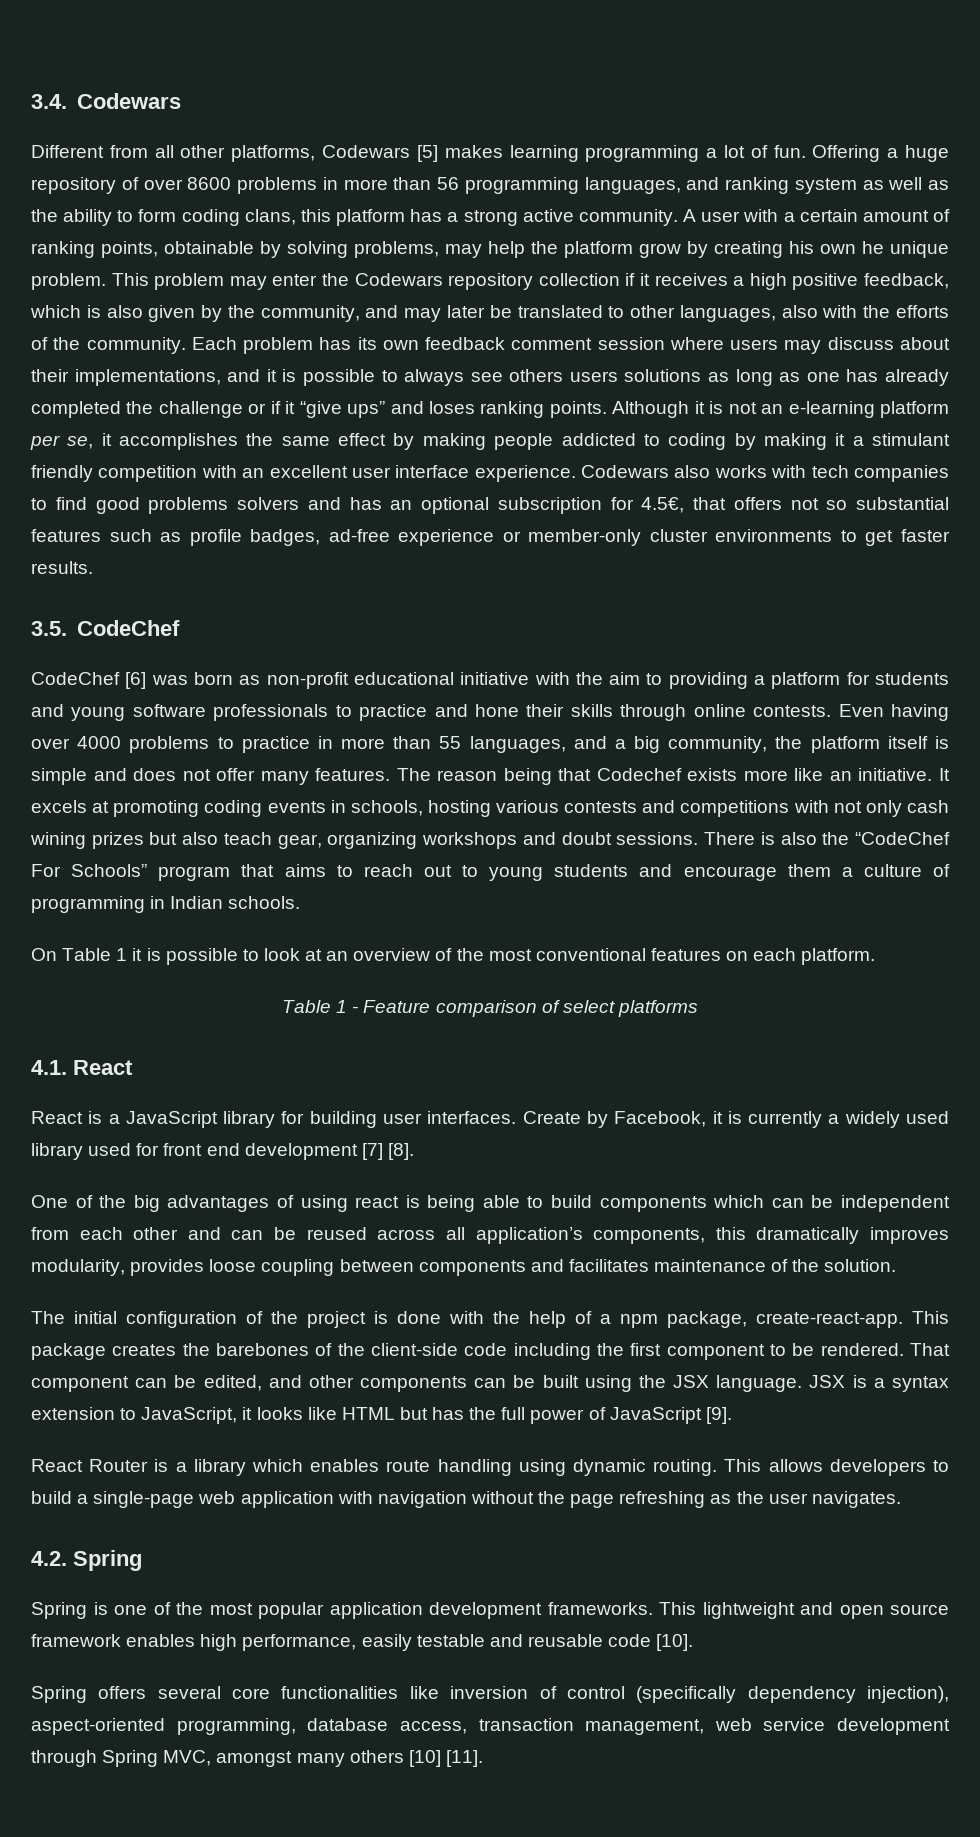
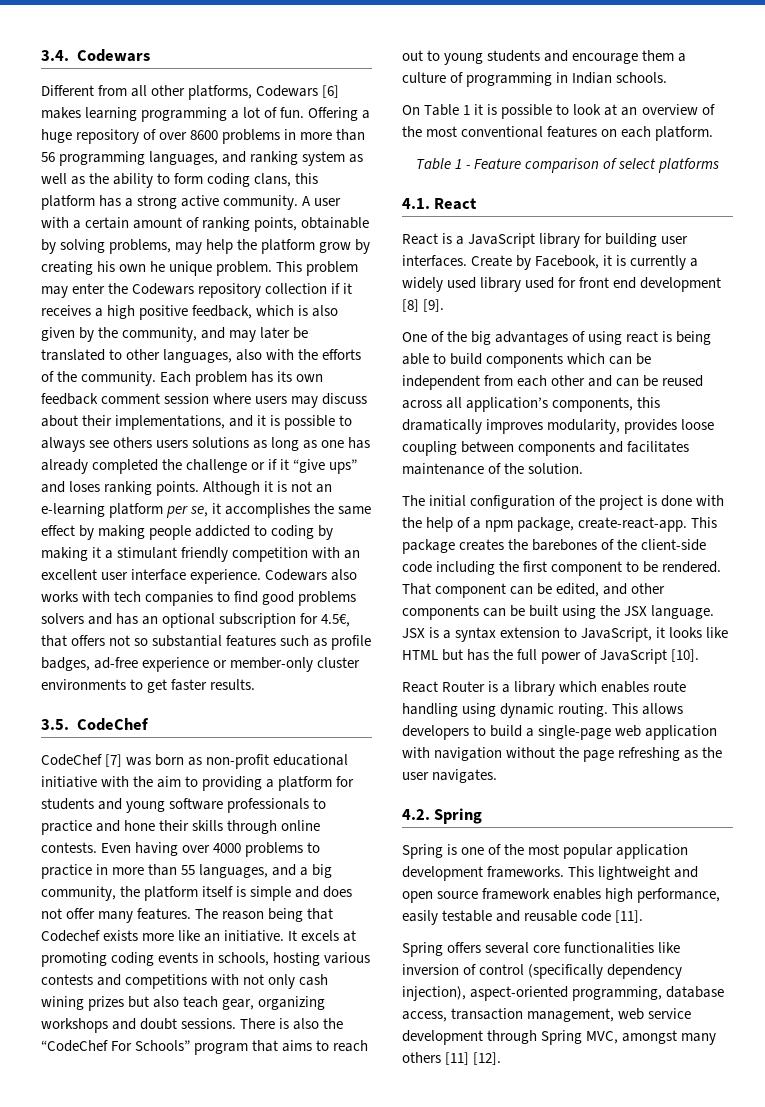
[416,145,438,162] [5] -> [322,85,340,98] [6]
[125,672,147,689] [6] -> [105,754,123,767] [7]
[361,1143,414,1160] [7] [8]. -> [402,299,445,312] [8] [9].
[705,1407,732,1424] [9]. -> [671,649,700,662] [10].
[656,1634,694,1651] [10]. -> [615,910,644,923] [11].
[408,1750,483,1767] [10] [11]. -> [445,1052,502,1065] [11] [12].

